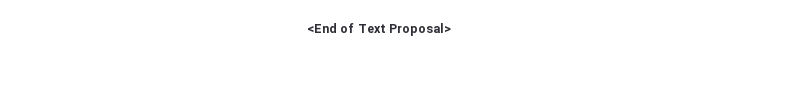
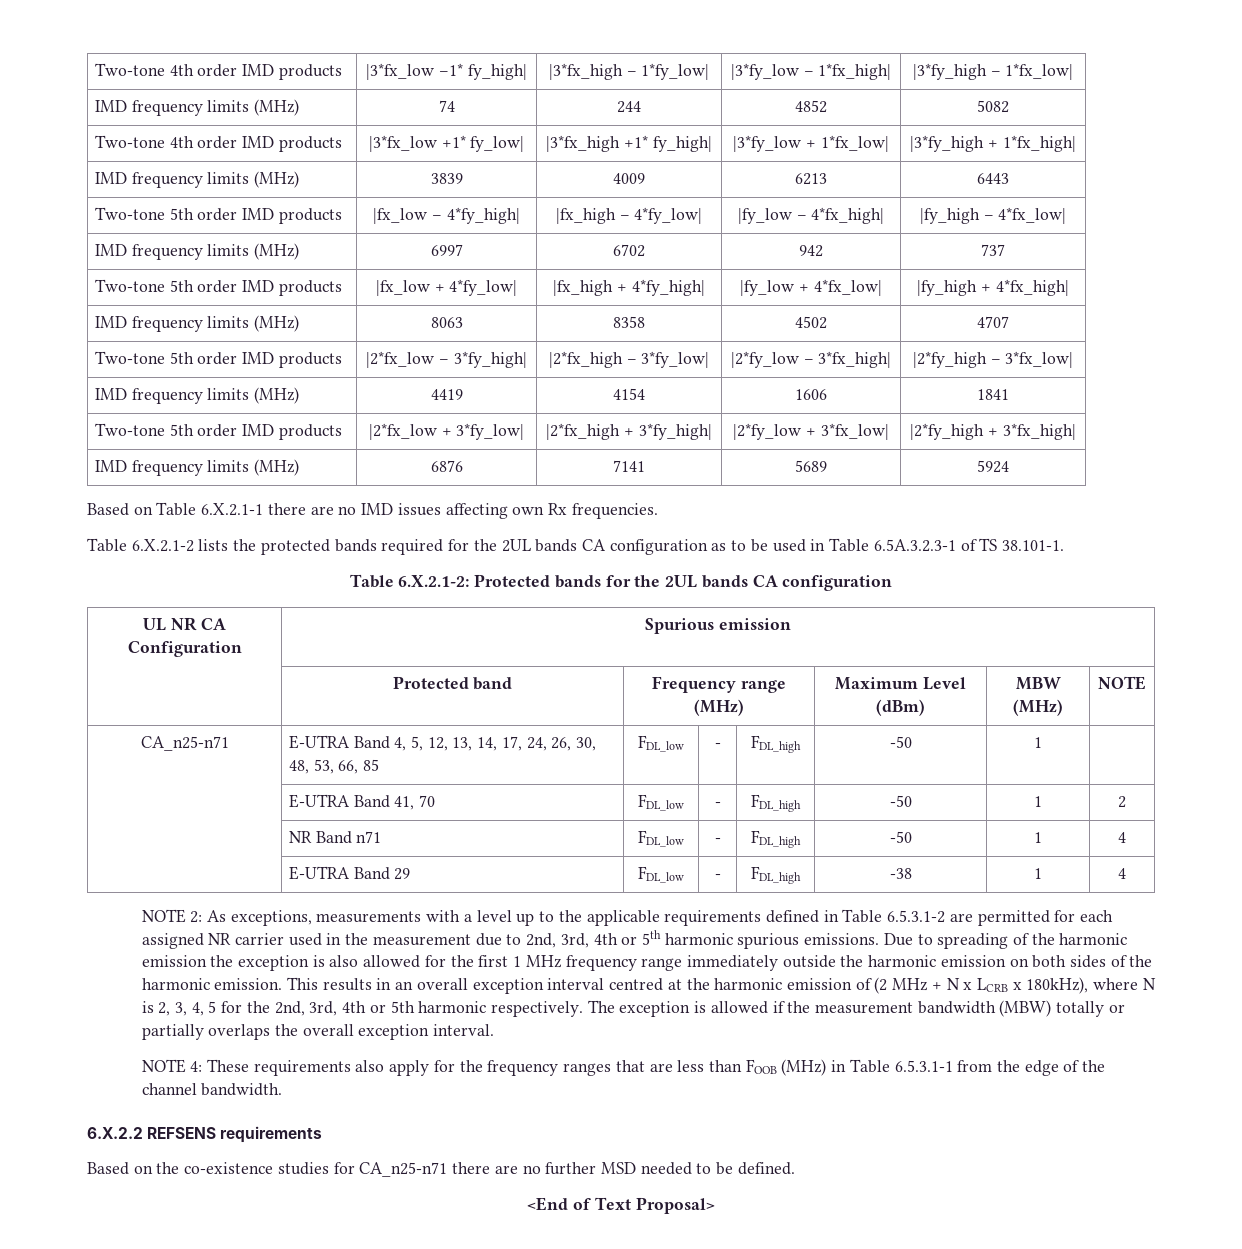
(306, 28) none -> [94,63,342,80] [366,63,527,80] [548,63,710,80] [730,63,892,80] [912,63,1074,80] [94,99,300,116] [438,100,455,112] [617,101,641,113] [795,100,827,113] [977,100,1009,113] [94,135,342,152] [368,135,525,152] [546,135,712,152] [733,135,889,152] [910,135,1076,152] [94,171,300,188] [430,173,463,184] [613,173,645,184] [795,173,827,185] [977,173,1009,184] [94,207,342,224] [373,207,520,224] [555,207,703,224] [737,207,885,224] [919,207,1067,224] [94,243,300,260] [430,244,463,256] [613,244,645,257] [799,245,823,257] [981,244,1005,256] [94,279,342,296] [375,279,518,296] [553,279,705,296] [740,279,882,296] [917,279,1069,296] [94,315,300,332] [430,317,463,328] [613,316,645,328] [795,316,827,329] [977,316,1009,328] [94,351,342,368] [366,351,527,368] [548,351,710,368] [730,351,892,368] [912,351,1074,368] [94,387,300,404] [430,389,463,400] [613,388,645,400] [795,389,827,400] [977,389,1009,400] [94,423,342,440] [368,423,525,440] [546,423,712,440] [733,423,889,440] [910,423,1076,440] [94,459,300,476] [430,460,463,472] [613,460,645,472] [795,460,827,472] [977,460,1009,473] [87,502,658,519] [87,538,1064,555] [349,574,893,591] [142,617,227,631] [127,641,242,657] [645,618,791,634] [392,676,513,690] [652,676,786,693] [694,699,744,716] [835,677,966,690] [876,699,925,716] [1015,677,1061,690] [1013,699,1063,716] [1098,676,1146,690] [140,736,229,751] [288,735,597,751] [288,759,380,774] [638,735,684,752] [714,743,721,748] [751,735,801,753] [889,736,912,748] [1034,737,1042,748] [288,794,436,810] [638,794,684,811] [714,802,721,807] [751,794,801,812] [889,795,912,807] [1034,796,1042,807] [1118,796,1126,808] [288,831,382,844] [638,830,684,847] [714,838,721,843] [751,830,801,848] [889,831,912,843] [1034,832,1042,843] [1118,832,1126,843] [288,866,411,880] [638,866,684,883] [714,874,721,879] [751,866,801,884] [889,868,912,879] [1034,868,1042,879] [1118,868,1126,879] [141,909,1114,926] [141,930,1128,949] [141,955,1153,971] [141,977,1156,994] [141,1000,1125,1017] [141,1024,495,1040] [141,1059,1106,1076] [141,1083,283,1096] [87,1126,323,1143] [87,1162,795,1177] Two-tone 4th order IMD products | |3*fx_low –1* fy_high| | |3*fx_high – 1*fy_low| | |3*fy_low – 1*fx_high| | |3*fy_high – 1*fx_low| // IMD frequency limits (MHz) | 74 | 244 | 4852 | 5082 // Two-tone 4th order IMD products | |3*fx_low +1* fy_low| | |3*fx_high +1* fy_high| | |3*fy_low + 1*fx_low| | |3*fy_high + 1*fx_high| // IMD frequency limits (MHz) | 3839 | 4009 | 6213 | 6443 // Two-tone 5th order IMD products | |fx_low – 4*fy_high| | |fx_high – 4*fy_low| | |fy_low – 4*fx_high| | |fy_high – 4*fx_low| // IMD frequency limits (MHz) | 6997 | 6702 | 942 | 737 // Two-tone 5th order IMD products | |fx_low + 4*fy_low| | |fx_high + 4*fy_high| | |fy_low + 4*fx_low| | |fy_high + 4*fx_high| // IMD frequency limits (MHz) | 8063 | 8358 | 4502 | 4707 // Two-tone 5th order IMD products | |2*fx_low – 3*fy_high| | |2*fx_high – 3*fy_low| | |2*fy_low – 3*fx_high| | |2*fy_high – 3*fx_low| // IMD frequency limits (MHz) | 4419 | 4154 | 1606 | 1841 // Two-tone 5th order IMD products | |2*fx_low + 3*fy_low| | |2*fx_high + 3*fy_high| | |2*fy_low + 3*fx_low| | |2*fy_high + 3*fx_high| // IMD frequency limits (MHz) | 6876 | 7141 | 5689 | 5924 // Based on Table 6.X.2.1-1 there are no IMD issues affecting own Rx frequencies. // Table 6.X.2.1-2 lists the protected bands required for the 2UL bands CA configuration as to be used in Table 6.5A.3.2.3-1 of TS 38.101-1. // Table 6.X.2.1-2: Protected bands for the 2UL bands CA configuration // UL NR CA Configuration | Spurious emission // | Protected band | Frequency range (MHz) | Maximum Level (dBm) | MBW (MHz) | NOTE // CA_n25-n71 | E-UTRA Band 4, 5, 12, 13, 14, 17, 24, 26, 30, 48, 53, 66, 85 | FDL_low | - | FDL_high | -50 | 1 | // | E-UTRA Band 41, 70 | FDL_low | - | FDL_high | -50 | 1 | 2 // | NR Band n71 | FDL_low | - | FDL_high | -50 | 1 | 4 // | E-UTRA Band 29 | FDL_low | - | FDL_high | -38 | 1 | 4 // NOTE 2: As exceptions, measurements with a level up to the applicable requirements defined in Table 6.5.3.1-2 are permitted for each assigned NR carrier used in the measurement due to 2nd, 3rd, 4th or 5th harmonic spurious emissions. Due to spreading of the harmonic emission the exception is also allowed for the first 1 MHz frequency range immediately outside the harmonic emission on both sides of the harmonic emission. This results in an overall exception interval centred at the harmonic emission of (2 MHz + N x LCRB x 180kHz), where N is 2, 3, 4, 5 for the 2nd, 3rd, 4th or 5th harmonic respectively. The exception is allowed if the measurement bandwidth (MBW) totally or partially overlaps the overall exception interval. // NOTE 4: These requirements also apply for the frequency ranges that are less than FOOB (MHz) in Table 6.5.3.1-1 from the edge of the channel bandwidth. // 6.X.2.2 REFSENS requirements // Based on the co-existence studies for CA_n25-n71 there are no further MSD needed to be defined. //

